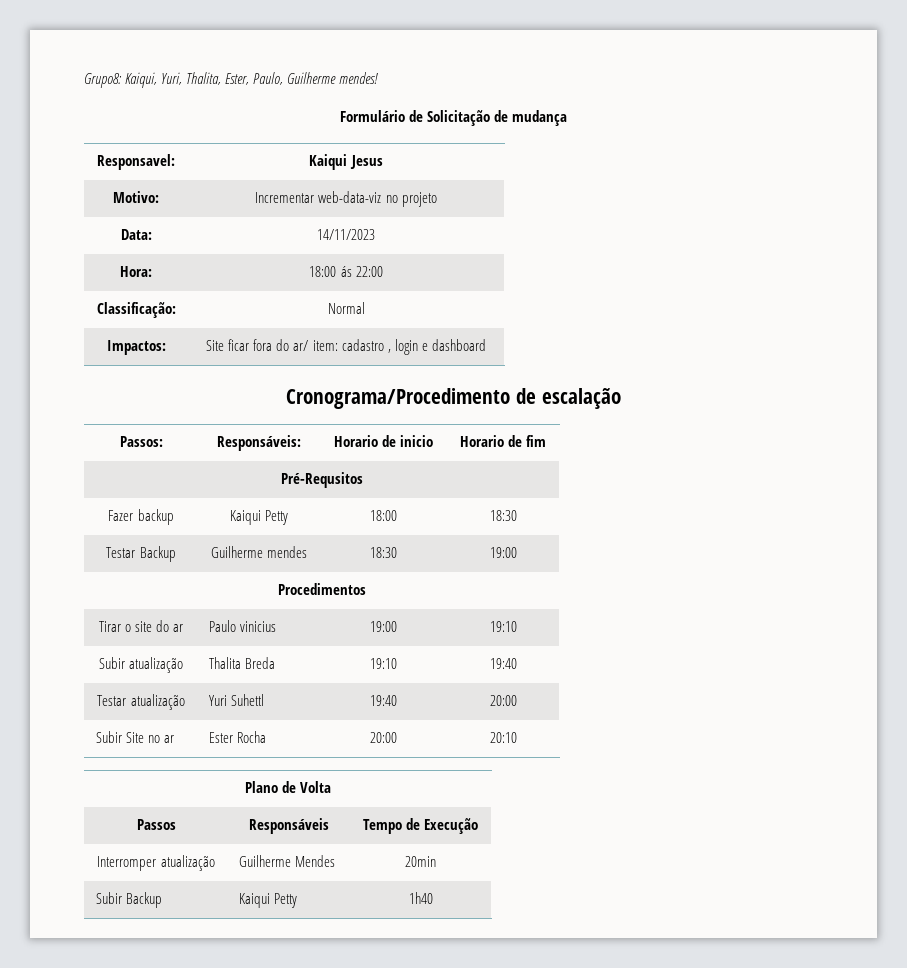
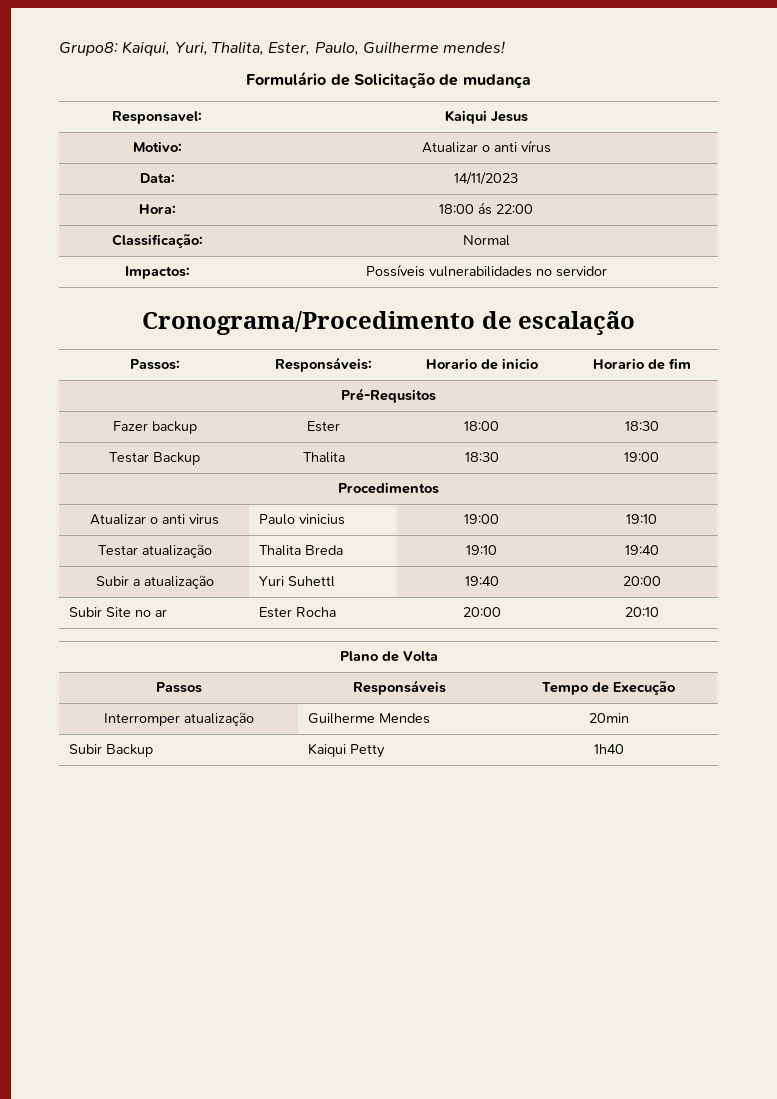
[255,191,437,207] Incrementar web-data-viz no projeto -> [421,140,551,153] Atualizar o anti vírus
[206,339,486,355] Site ficar fora do ar/ item: cadastro , login e dashboard -> [365,264,607,277] Possíveis vulnerabilidades no servidor
[229,510,289,525] Kaiqui Petty -> [307,421,340,432] Ester
[210,546,308,558] Guilherme mendes -> [302,452,345,463] Thalita
[98,620,184,632] Tirar o site do ar -> [90,514,219,525] Atualizar o anti virus
[98,657,125,669] Subir -> [97,545,138,556] Testar
[97,695,127,706] Testar -> [95,576,140,586] Subir a

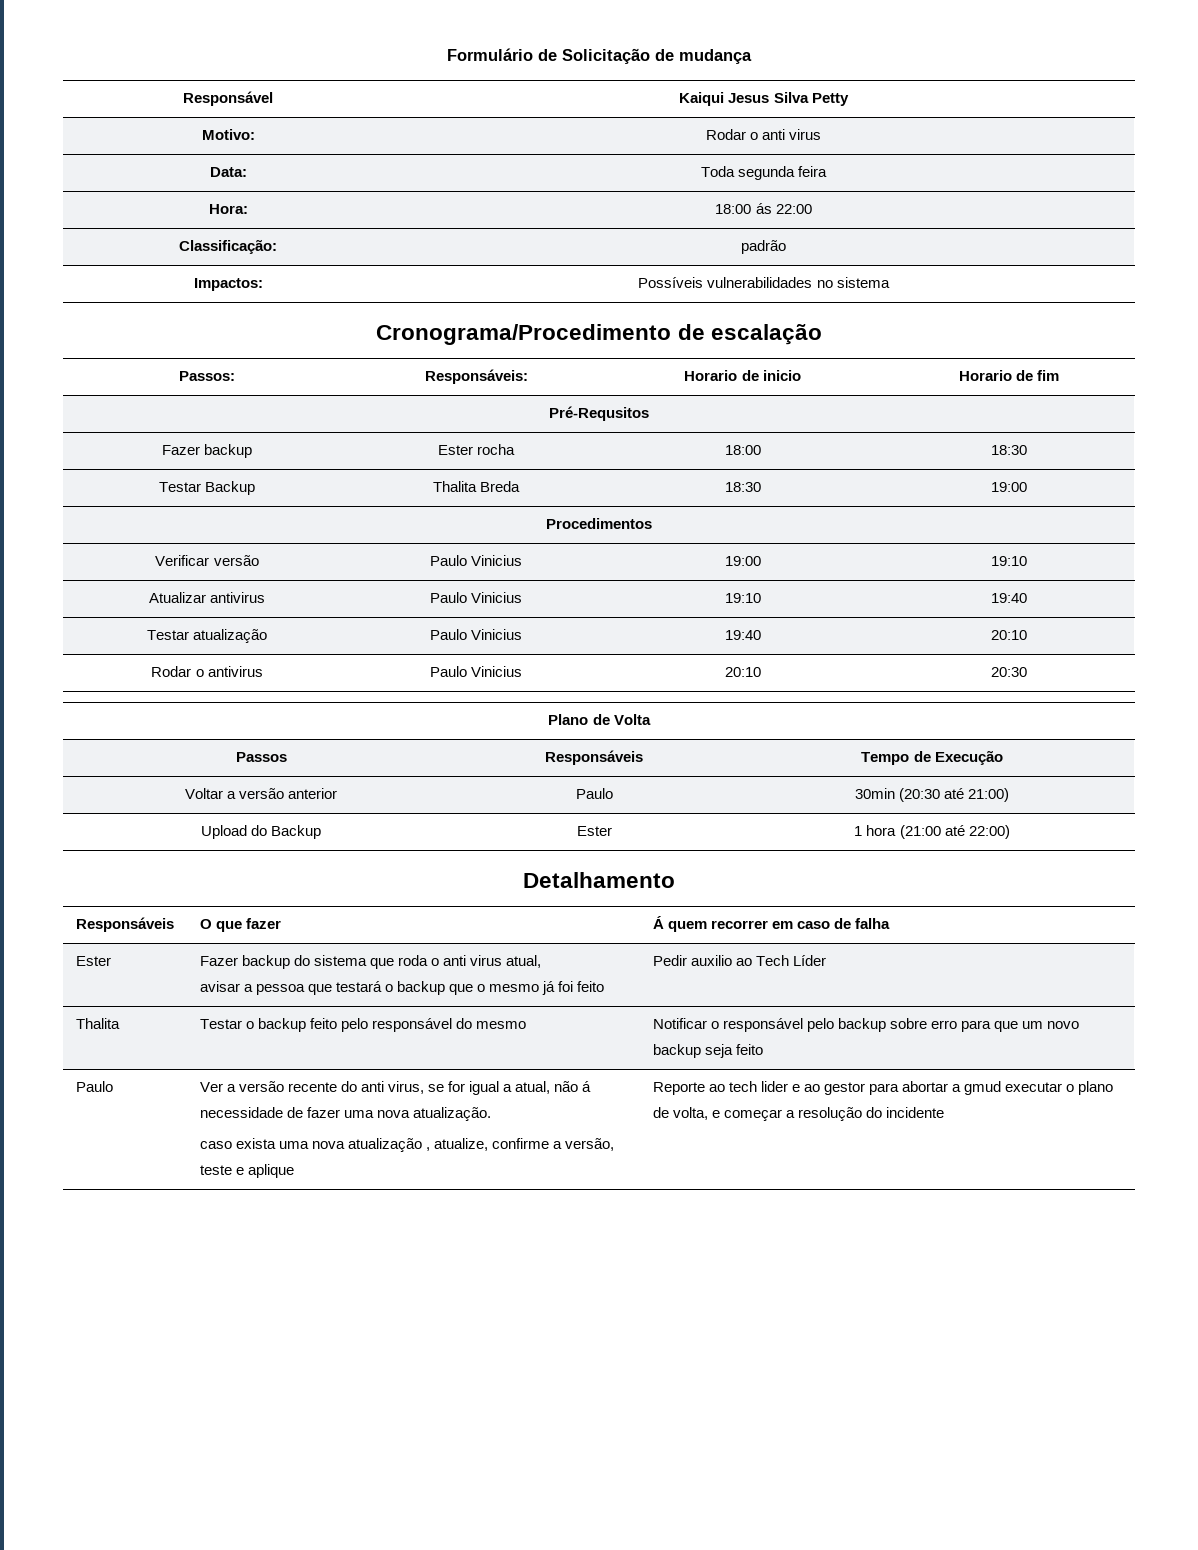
[59,41,506,56] Grupo8: Kaiqui, Yuri, Thalita, Ester, Paulo, Guilherme mendes! // -> (447, 54) none
[112,111,202,124] Responsavel: -> [183,91,273,106] Responsável
(528, 116) none -> [773,92,849,106] Silva Petty
[421,140,551,153] Atualizar o anti vírus -> [705,129,822,140] Rodar o anti virus
[453,172,518,185] 14/11/2023 -> [700,166,828,180] Toda segunda feira
[462,235,510,246] Normal -> [741,240,786,254] padrão
[555,266,607,277] servidor -> [836,277,890,288] sistema
(340, 426) none -> [477,444,516,455] rocha
(345, 457) none -> [480,481,521,492] Breda
[90,514,219,525] [259,514,346,525] Atualizar o anti virus | Paulo vinicius -> [155,555,259,566] [429,555,523,566] Verificar versão | Paulo Vinicius
[97,544,212,558] [259,545,344,556] Testar atualização | Thalita Breda -> [148,592,266,603] [429,592,523,603] Atualizar antivirus | Paulo Vinicius
[95,575,214,589] [259,576,336,587] Subir a atualização | Yuri Suhettl -> [146,629,268,643] [429,629,523,640] Testar atualização | Paulo Vinicius
[622,576,661,586] [69,607,168,617] [259,607,337,618] [462,607,501,617] [624,607,659,617] 20:00 // Subir Site no ar | Ester Rocha | 20:00 | 20:10 -> [991,630,1027,640] [151,666,263,677] [429,666,523,677] [724,667,761,677] [991,667,1027,677] 20:10 // Rodar o antivirus | Paulo Vinicius | 20:10 | 20:30
[104,712,254,726] [308,713,431,724] [588,713,629,723] [69,744,154,757] [308,743,386,758] [593,744,624,754] Interromper atualização | Guilherme Mendes | 20min // Subir Backup | Kaiqui Petty | 1h40 -> [184,788,338,799] [575,788,613,799] [854,788,1010,802] [200,825,322,839] [576,826,612,836] [854,825,1010,839] [523,872,675,888] [75,917,174,932] [199,918,281,932] [652,916,891,932] [75,956,111,966] [199,955,542,969] [199,981,605,995] [652,955,826,966] [75,1018,120,1029] [199,1018,527,1032] [652,1018,1080,1032] [652,1044,763,1058] [75,1081,113,1092] [199,1081,592,1095] [199,1107,491,1121] [199,1138,615,1152] [199,1164,294,1178] [652,1081,1114,1095] [652,1107,945,1121] Voltar a versão anterior | Paulo | 30min (20:30 até 21:00) // Upload do Backup | Ester | 1 hora (21:00 até 22:00) // Detalhamento // Responsáveis | O que fazer | Á quem recorrer em caso de falha // Ester | Fazer backup do sistema que roda o anti virus atual, // avisar a pessoa que testará o backup que o mesmo já foi feito | Pedir auxilio ao Tech Líder // Thalita | Testar o backup feito pelo responsável do mesmo | Notificar o responsável pelo backup sobre erro para que um novo backup seja feito // Paulo | Ver a versão recente do anti virus, se for igual a atual, não á necessidade de fazer uma nova atualização. // caso exista uma nova atualização , atualize, confirme a versão, teste e aplique | Reporte ao tech lider e ao gestor para abortar a gmud executar o plano de volta, e começar a resolução do incidente

